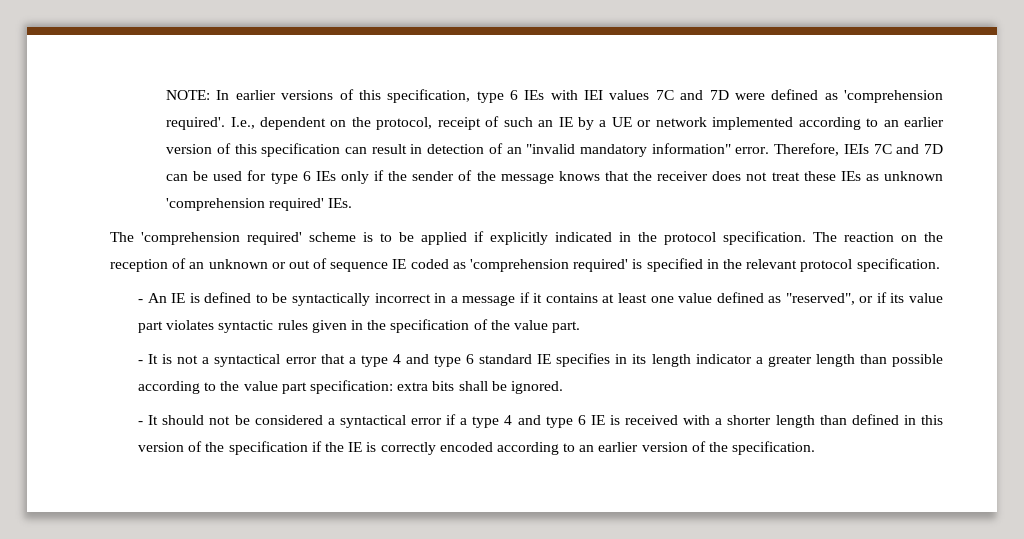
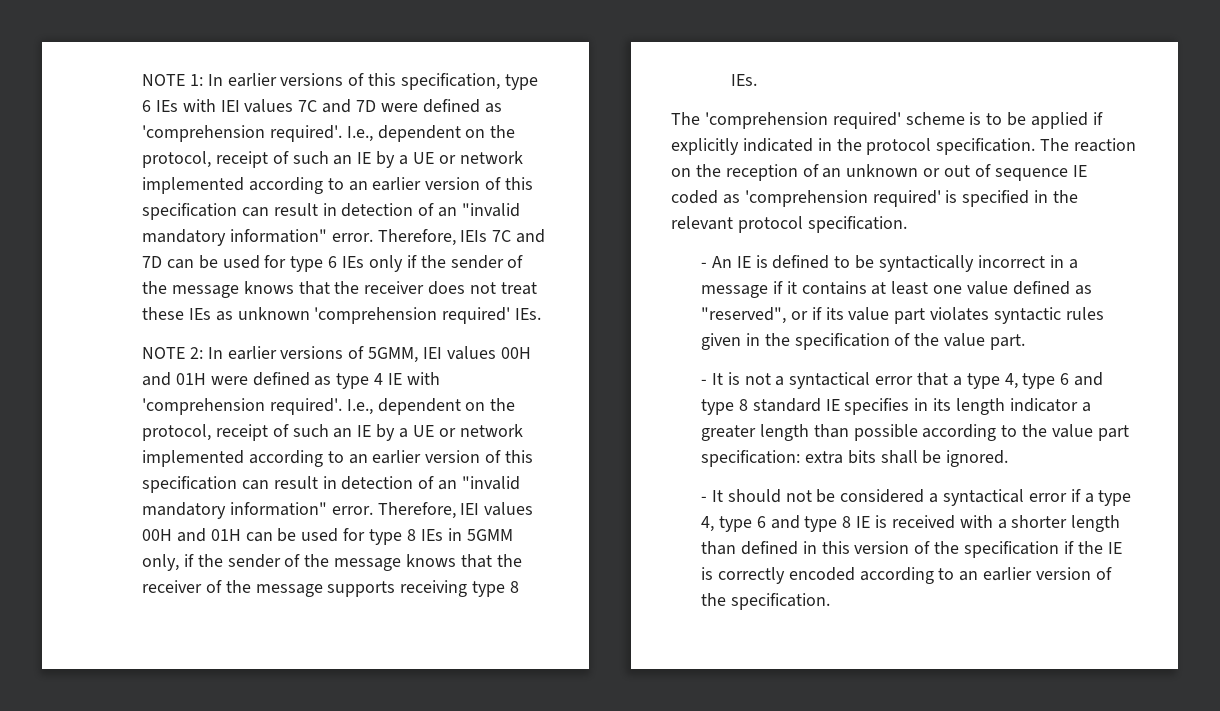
[166,90,211,100] NOTE: -> [142,74,203,86] NOTE 1:
(353, 203) none -> [142,346,531,363] [142,372,440,389] [142,398,516,415] [142,424,523,441] [142,450,534,467] [142,476,521,493] [142,502,534,519] [142,528,513,545] [142,554,522,571] [142,580,520,597] [731,74,758,86] // NOTE 2: In earlier versions of 5GMM, IEI values 00H and 01H were defined as type 4 IE with 'comprehension required'. I.e., dependent on the protocol, receipt of such an IE by a UE or network implemented according to an earlier version of this specification can result in detection of an "invalid mandatory information" error. Therefore, IEI values 00H and 01H can be used for type 8 IEs in 5GMM only, if the sender of the message knows that the receiver of the message supports receiving type 8 IEs.
[392,354,475,367] 4 and type 6 -> [1004,372,1104,389] [701,399,748,415] 4, type 6 and type 8
[504,415,586,428] 4 and type 6 -> [701,515,852,532] 4, type 6 and type 8

